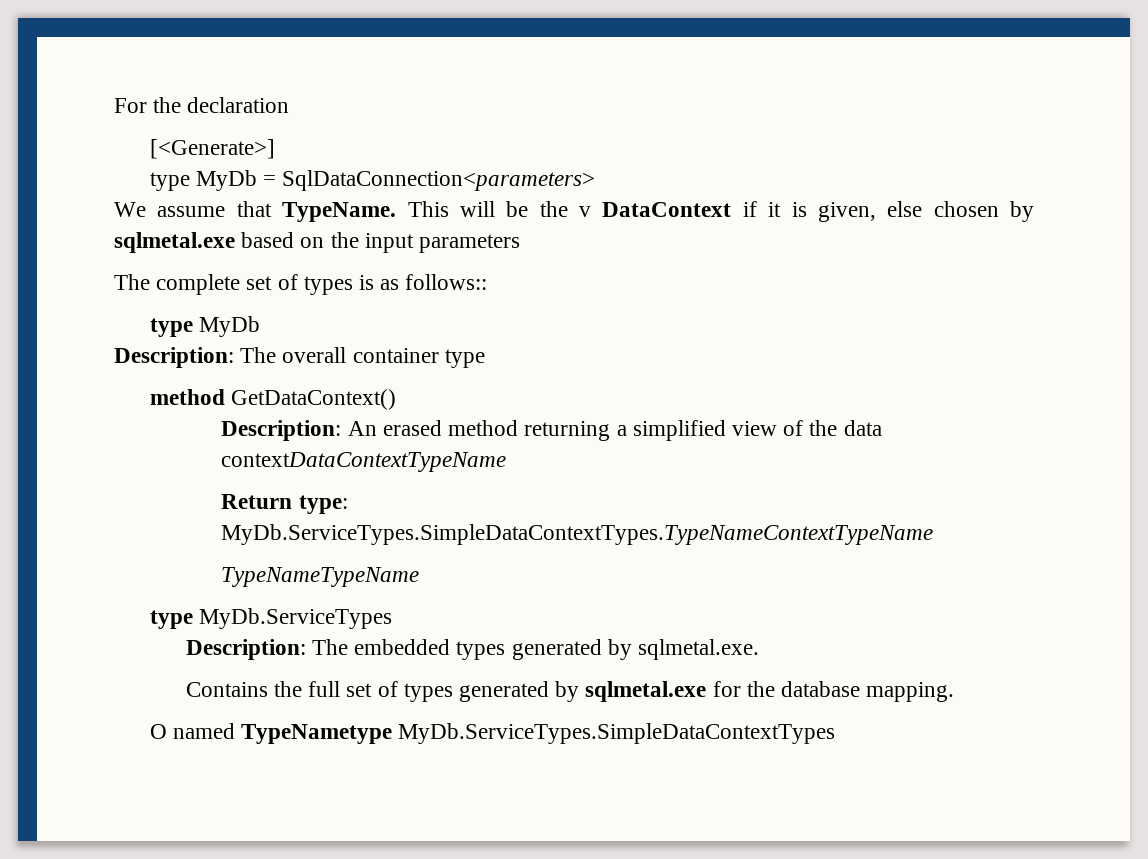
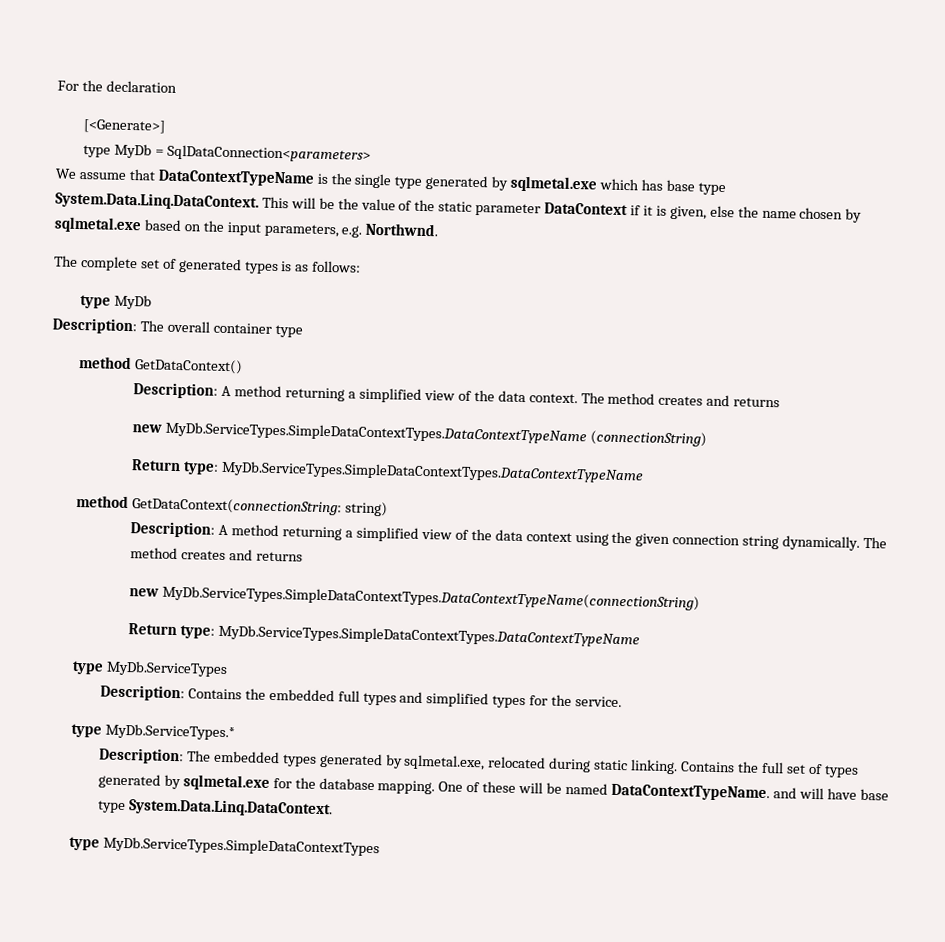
[282,201,591,222] TypeName. This will be the v -> [157,169,726,196] [55,191,542,217] DataContextTypeName is the single type generated by sqlmetal.exe which has base type System.Data.Linq.DataContext. This will be the value of the static parameter
(923, 209) none -> [737,206,797,219] the name
[419,234,521,253] parameters -> [263,222,439,238] parameters, e.g. Northwnd.
(298, 282) none -> [177,257,242,274] generated
[405,274,488,290] follows:: -> [312,260,362,273] follows:
[347,420,882,441] [221,452,507,472] [221,494,348,514] [221,524,934,545] [221,567,420,587] [149,608,393,629] An erased method returning a simplified view of the data contextDataContextTypeName // Return type: MyDb.ServiceTypes.SimpleDataContextTypes.TypeNameContextTypeName // TypeNameTypeName // type MyDb.ServiceTypes -> [221,385,781,408] [132,421,708,447] [131,459,645,484] [76,494,389,517] [130,521,888,551] [130,547,304,562] [129,585,701,611] [128,623,641,648] [72,660,229,678] [99,684,623,709] [71,723,236,741] A method returning a simplified view of the data context. The method creates and returns // new MyDb.ServiceTypes.SimpleDataContextTypes.DataContextTypeName (connectionString) // Return type: MyDb.ServiceTypes.SimpleDataContextTypes.DataContextTypeName // method GetDataContext(connectionString: string) // Description: A method returning a simplified view of the data context using the given connection string dynamically. The method creates and returns // new MyDb.ServiceTypes.SimpleDataContextTypes.DataContextTypeName(connectionString) // Return type: MyDb.ServiceTypes.SimpleDataContextTypes.DataContextTypeName // type MyDb.ServiceTypes // Description: Contains the embedded full types and simplified types for the service. // type MyDb.ServiceTypes.*
[637,639,759,660] sqlmetal.exe. // -> [403,754,679,775] sqlmetal.exe, relocated during static linking.
[149,723,393,744] // O named TypeNametype -> [438,781,889,802] [97,798,333,818] [69,836,101,851] One of these will be named DataContextTypeName. and will have base type System.Data.Linq.DataContext. // type

